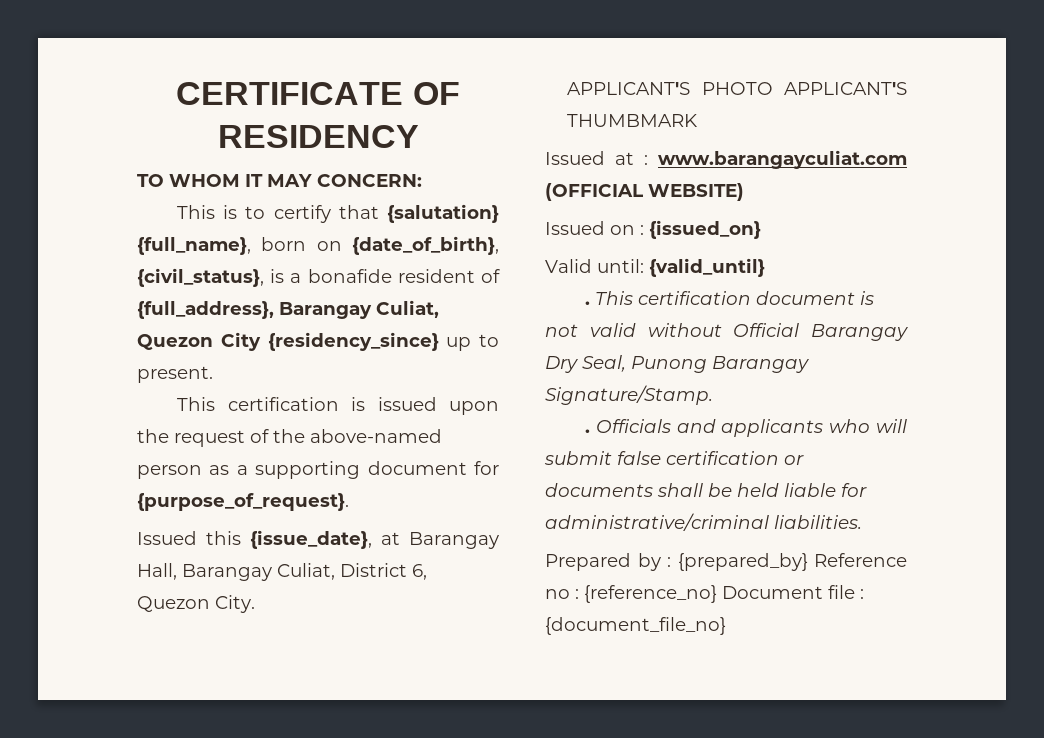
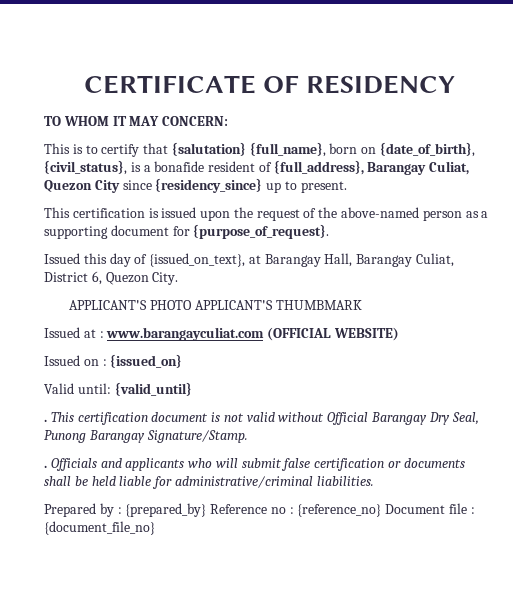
(261, 341) none -> [122,180,152,190] since
[250,530,372,549] {issue_date}, -> [109,253,246,267] day of {issued_on_text},

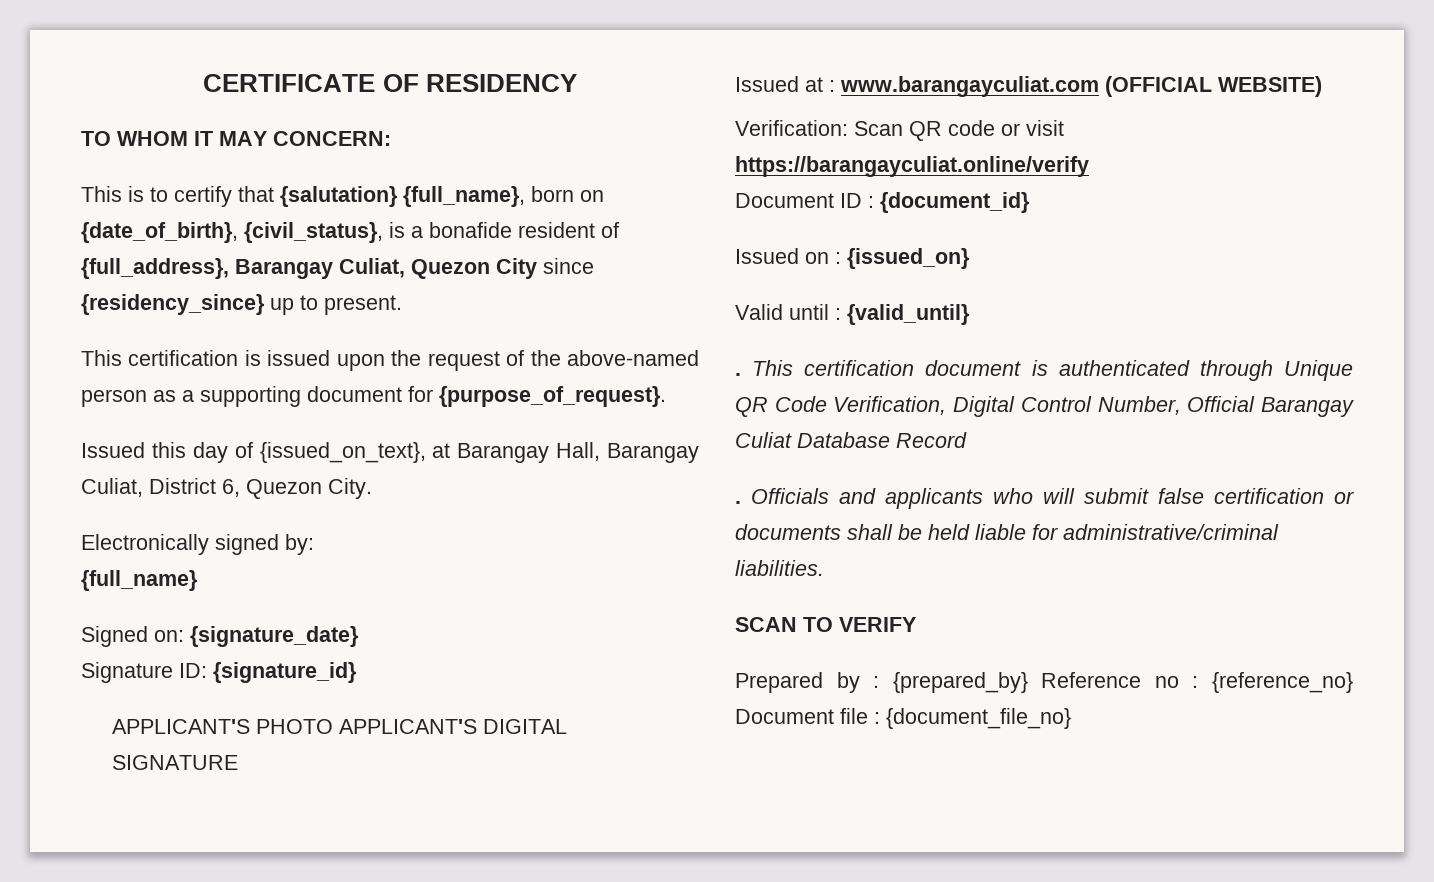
(179, 278) none -> [81,534,314,555] [81,570,198,591] [81,626,359,647] [81,662,357,683] // Electronically signed by: // {full_name} // Signed on: {signature_date} // Signature ID: {signature_id}
[275,300,362,310] THUMBMARK -> [483,719,568,734] [112,755,239,770] DIGITAL SIGNATURE
(399, 334) none -> [735,120,1064,141] [735,156,1089,177] [735,192,1030,213] // Verification: Scan QR code or visit https://barangayculiat.online/verify // Document ID : {document_id}
[77,383,111,394] until: -> [789,304,841,320] until :
[223,412,479,425] [44,430,248,443] not valid without Official Barangay Dry Seal, Punong Barangay Signature/Stamp. -> [1058,360,1353,381] [735,396,1354,417] [735,432,967,448] authenticated through Unique QR Code Verification, Digital Control Number, Official Barangay Culiat Database Record
(374, 481) none -> [735,617,916,632] // SCAN TO VERIFY

